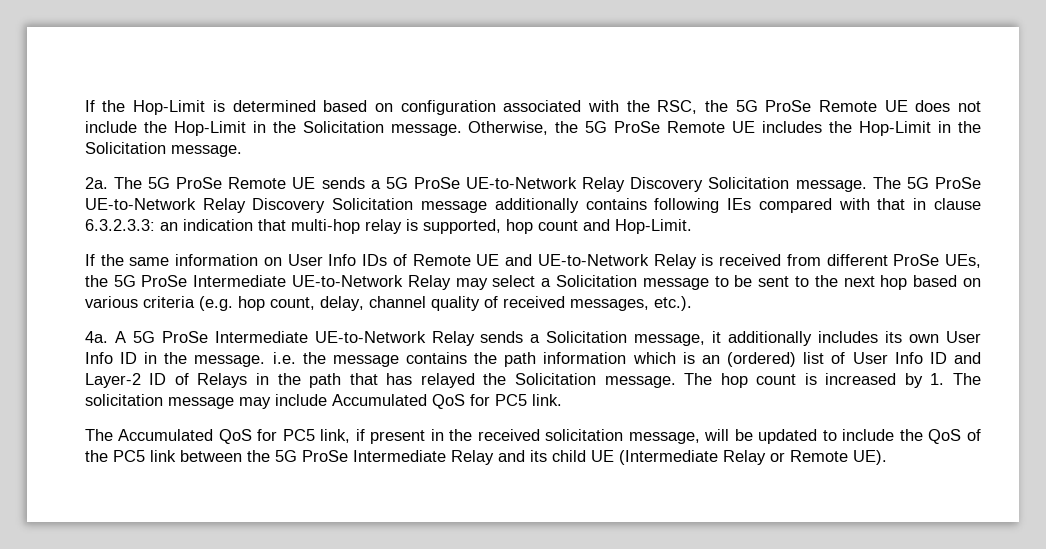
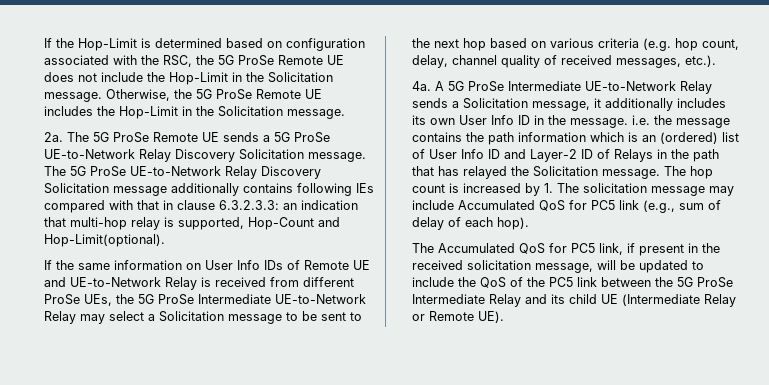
[505,219,692,234] hop count and Hop-Limit. -> [247,217,340,230] [43,234,165,247] Hop-Count and Hop-Limit(optional).
[531,394,562,406] link. -> [618,200,721,213] [411,217,529,230] link (e.g., sum of delay of each hop).

